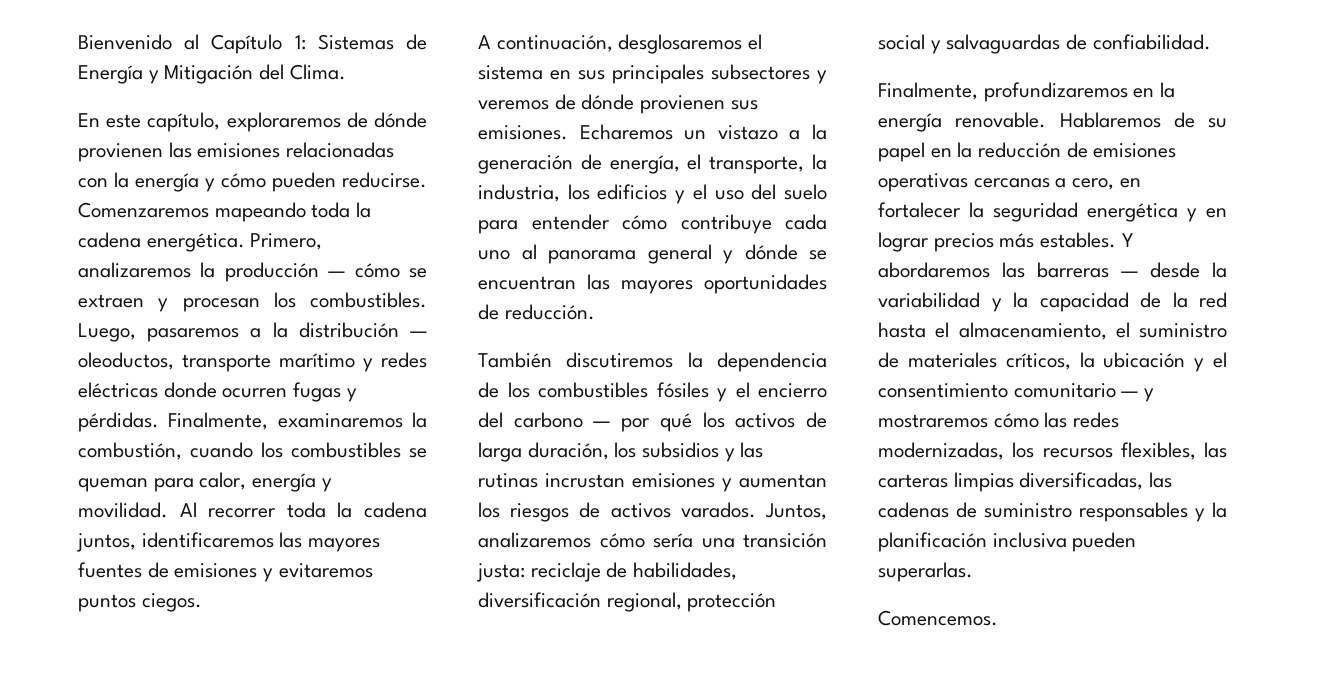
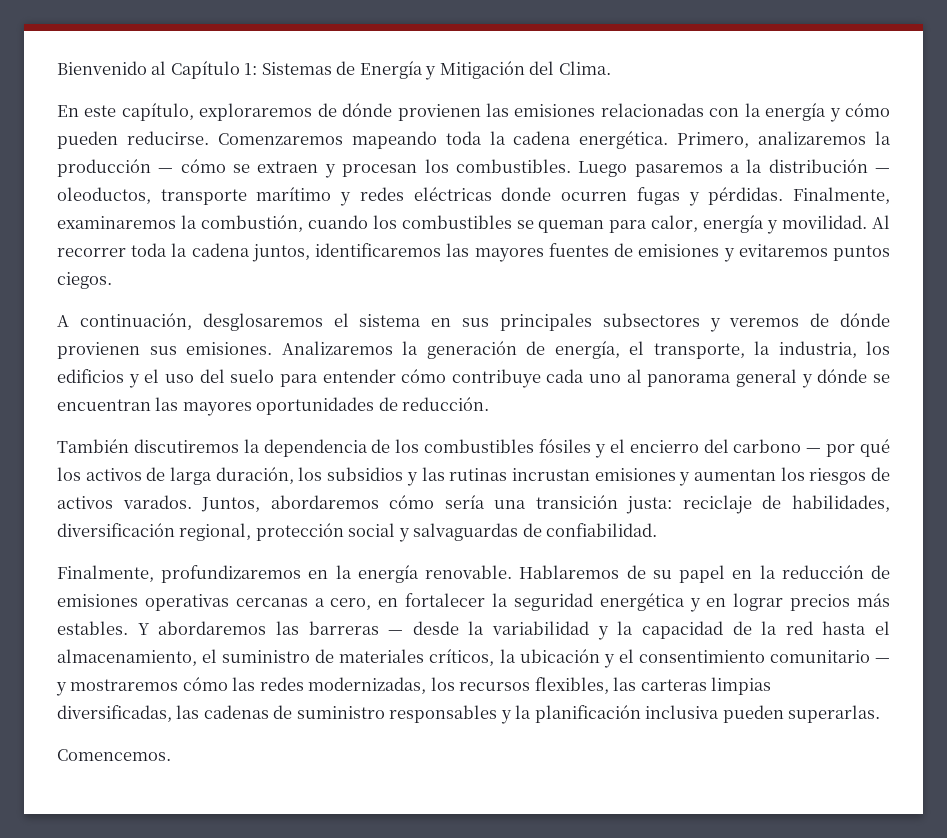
[78,323,136,342] Luego, -> [578,161,628,177] Luego
[579,124,801,140] Echaremos un vistazo a -> [281,341,393,355] Analizaremos
[478,532,591,548] analizaremos -> [270,495,379,509] abordaremos

